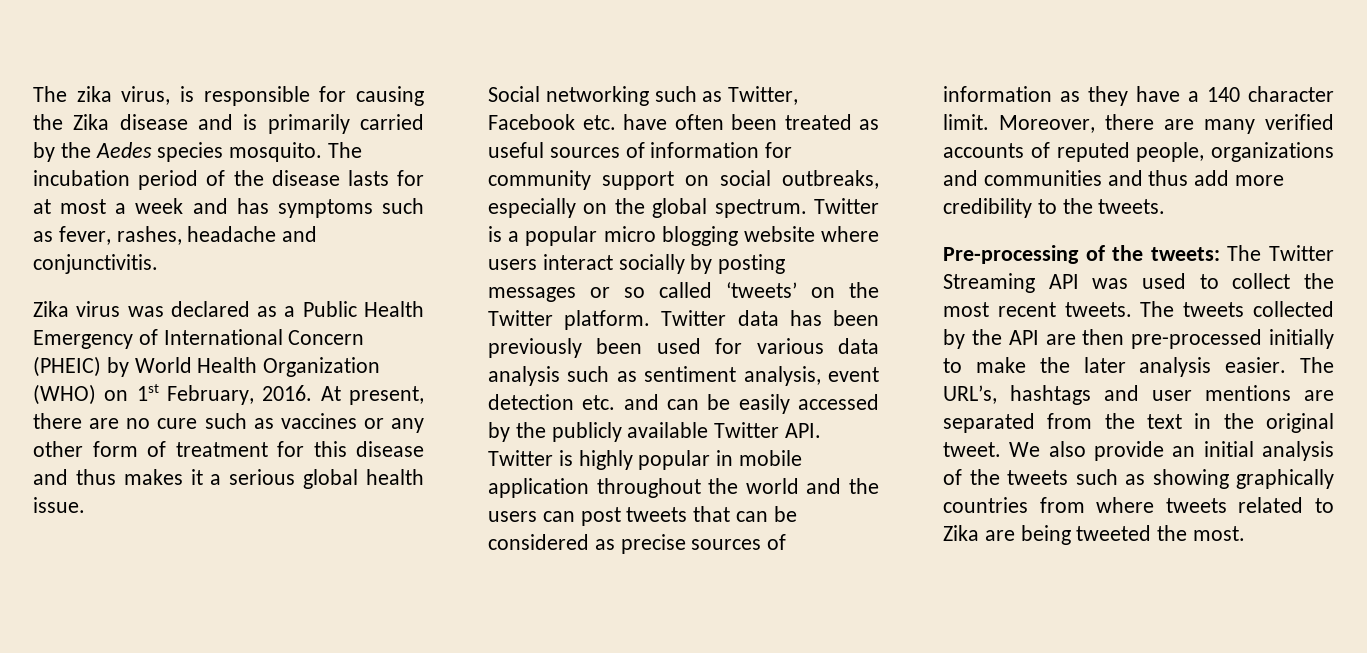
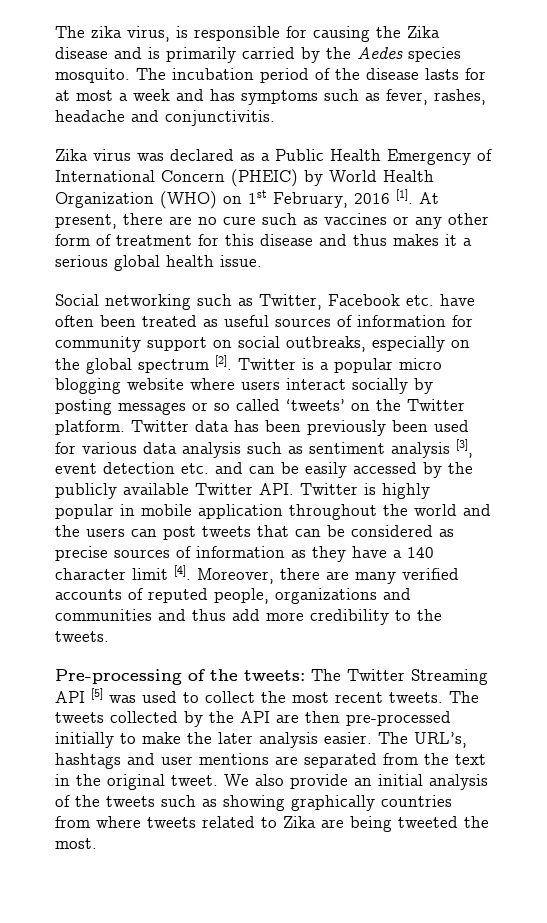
[262,385,313,401] 2016. -> [354,189,413,204] 2016 [1].
[714,199,807,218] spectrum. -> [138,355,232,373] spectrum [2].
[743,366,821,386] analysis, -> [391,439,473,458] analysis [3],
[943,114,989,130] limit. -> [132,565,191,580] limit [4].
(1079, 281) none -> [91,688,103,700] [5]

